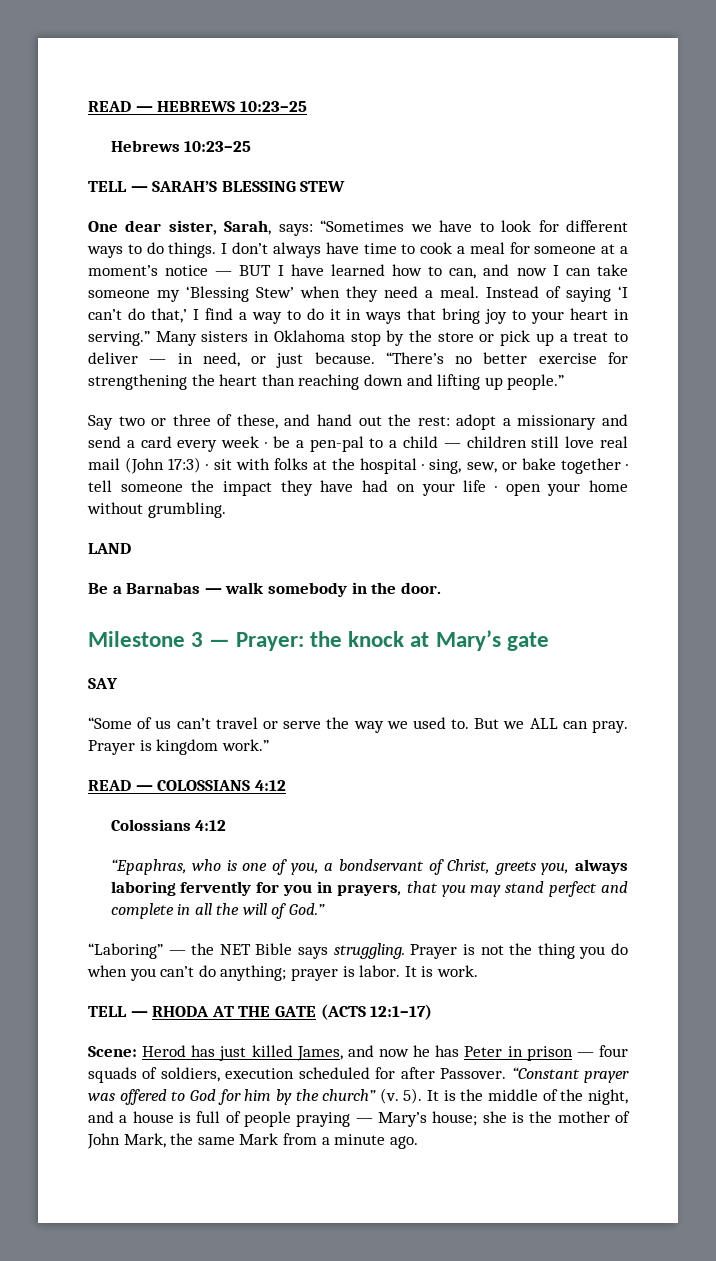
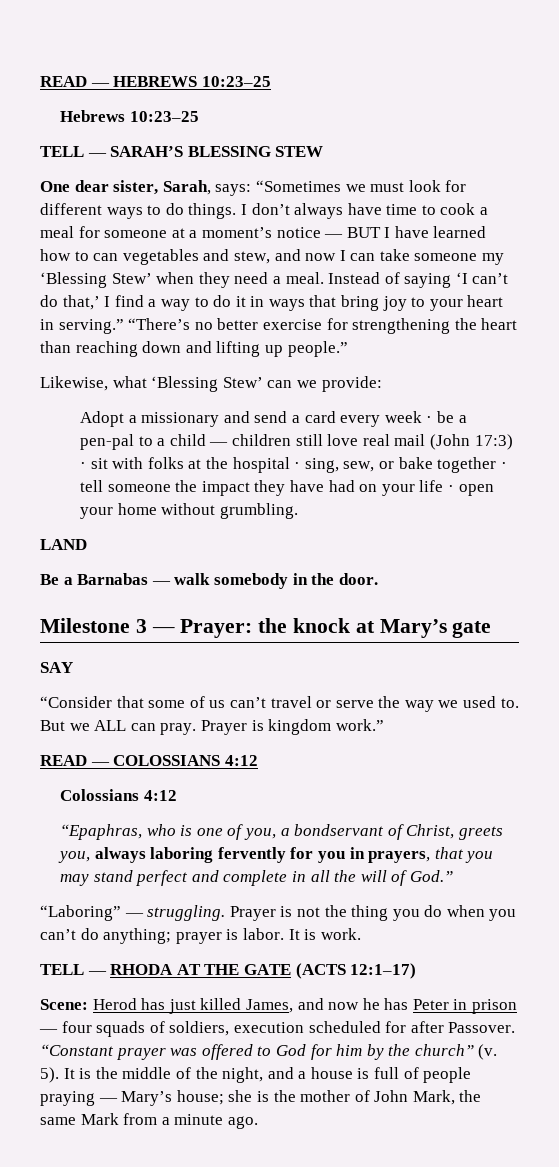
[439,220,494,232] have to -> [370,182,405,192] must
[449,268,477,279] can, -> [93,249,270,265] can vegetables and stew,
[155,330,629,346] [88,352,375,368] Many sisters in Oklahoma stop by the store or pick up a treat to deliver — in need, or just because. -> (124, 326) none
[88,414,497,430] Say two or three of these, and hand out the rest: adopt -> [40,376,382,392] [80,411,125,427] Likewise, what ‘Blessing Stew’ can we provide: // Adopt
[88,717,132,729] “Some -> [40,696,186,708] “Consider that some
[191,943,329,959] the NET Bible says -> (144, 915) none

